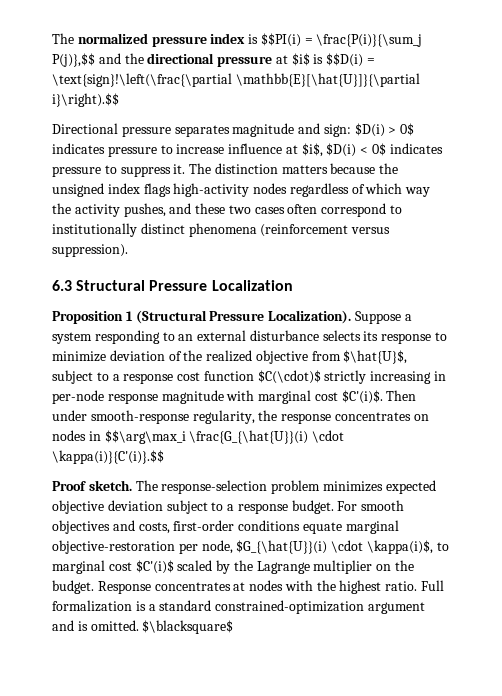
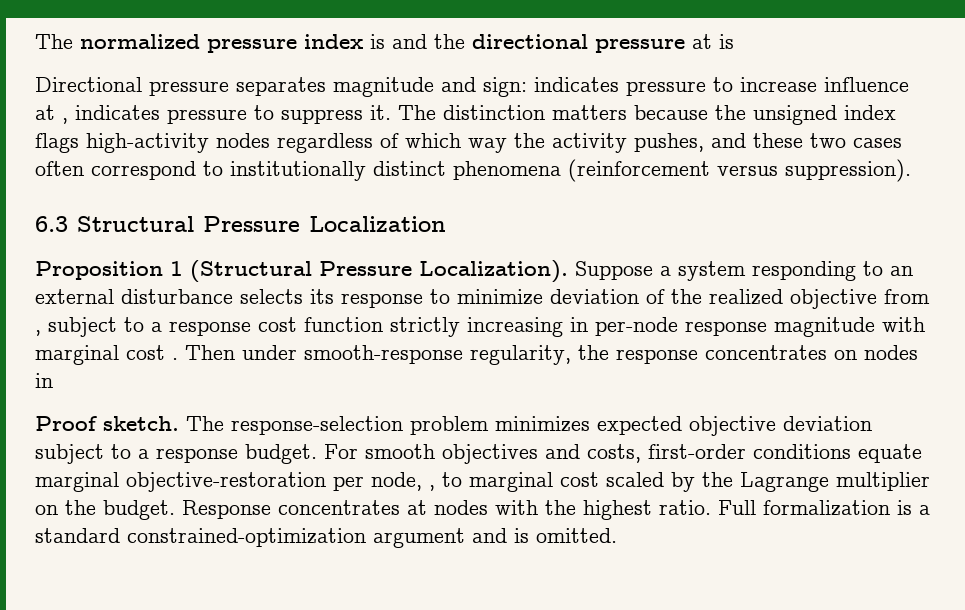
[260,33,423,47] [52,53,95,67] $$PI(i) = \frac{P(i)}{\sum_j P(j)},$$ -> (385, 41) none
[291,53,376,67] [52,73,420,87] [52,93,119,107] $i$ is $$D(i) = \text{sign}!\left(\frac{\partial \mathbb{E}[\hat{U}]}{\partial i}\right).$$ -> [719,34,734,49] is
[354,123,415,137] $D(i) > 0$ -> (527, 87) none
[301,143,387,157] $i$, $D(i) < 0$ -> [62,118,68,124] ,
[343,350,408,364] $\hat{U}$, -> [35,330,41,336] ,
[257,370,321,384] $C(\cdot)$ -> (383, 324) none
[341,390,383,404] $C'(i)$. -> [172,358,178,360] .
[104,430,345,444] [52,450,164,464] $$\arg\max_i \frac{G_{\hat{U}}(i) \cdot \kappa(i)}{C'(i)}.$$ -> (53, 380) none
[236,540,433,554] $G_{\hat{U}}(i) \cdot \kappa(i)$, -> [429,485,435,491] ,
[135,560,174,574] $C'(i)$ -> (599, 479) none
[142,620,234,634] $\blacksquare$ -> (617, 535) none

